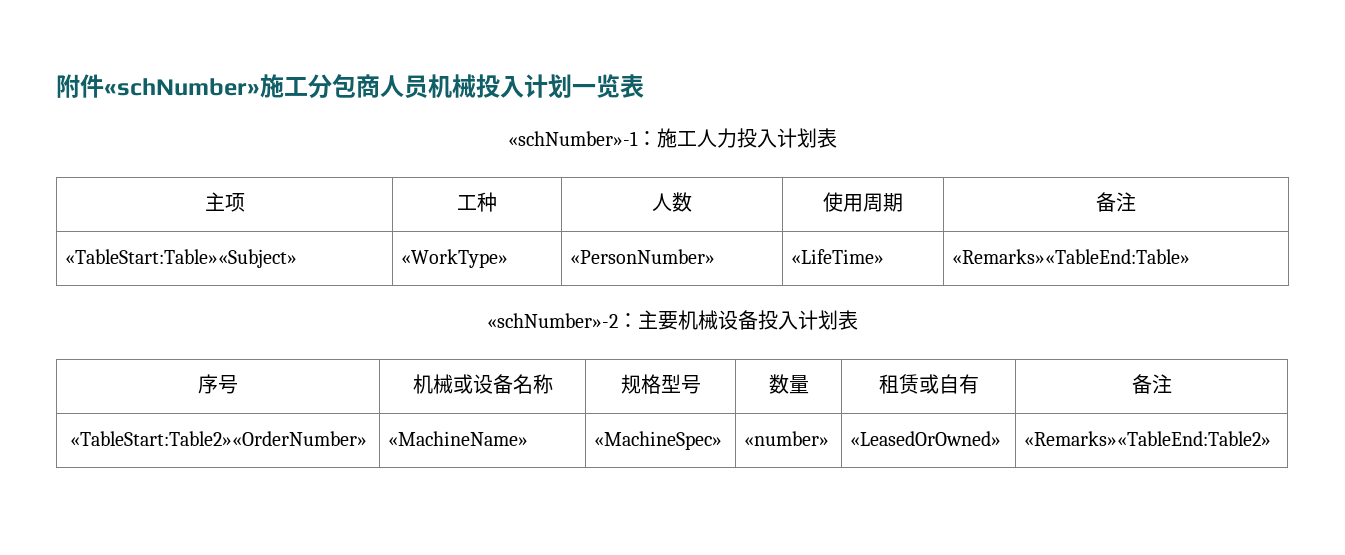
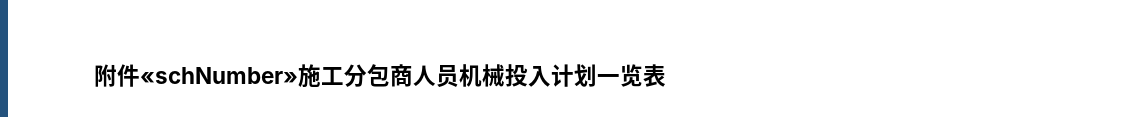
[508,128,837,148] [204,192,245,212] [457,192,497,212] [652,192,692,212] [823,192,903,212] [1096,192,1136,212] [64,249,297,268] [400,249,508,268] [569,249,715,264] [790,249,884,264] [951,249,1190,264] [487,310,858,330] [198,374,238,394] [412,374,553,394] [620,374,701,394] [768,374,809,394] [878,374,979,394] [1131,374,1172,394] [69,431,367,446] [387,431,528,446] [593,431,722,450] [743,431,829,446] [849,431,1001,446] [1023,431,1271,446] // «schNumber»-1：施工人力投入计划表 // 主项 | 工种 | 人数 | 使用周期 | 备注 // «TableStart:Table»«Subject» | «WorkType» | «PersonNumber» | «LifeTime» | «Remarks»«TableEnd:Table» // «schNumber»-2：主要机械设备投入计划表 // 序号 | 机械或设备名称 | 规格型号 | 数量 | 租赁或自有 | 备注 // «TableStart:Table2»«OrderNumber» | «MachineName» | «MachineSpec» | «number» | «LeasedOrOwned» | «Remarks»«TableEnd:Table2» -> (666, 75) none

